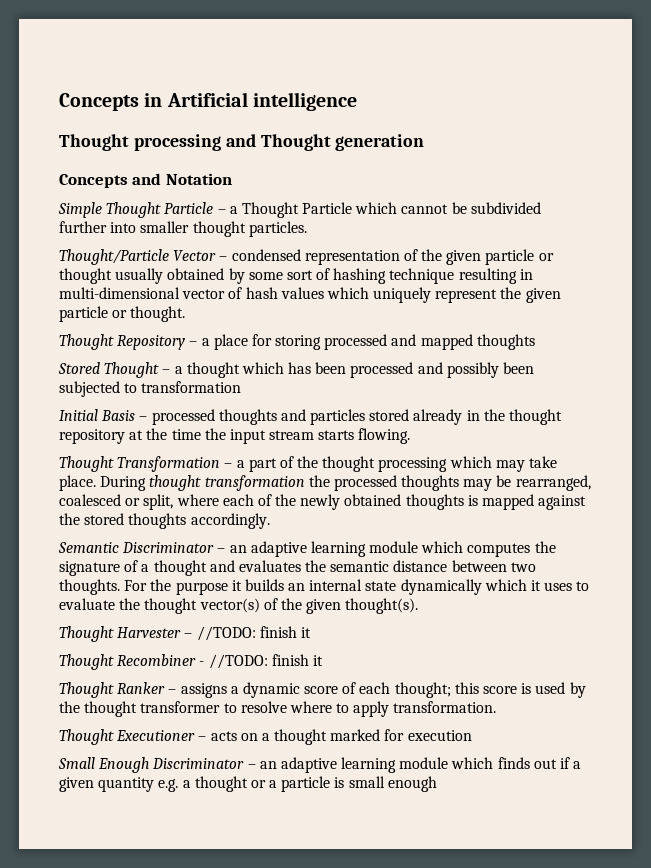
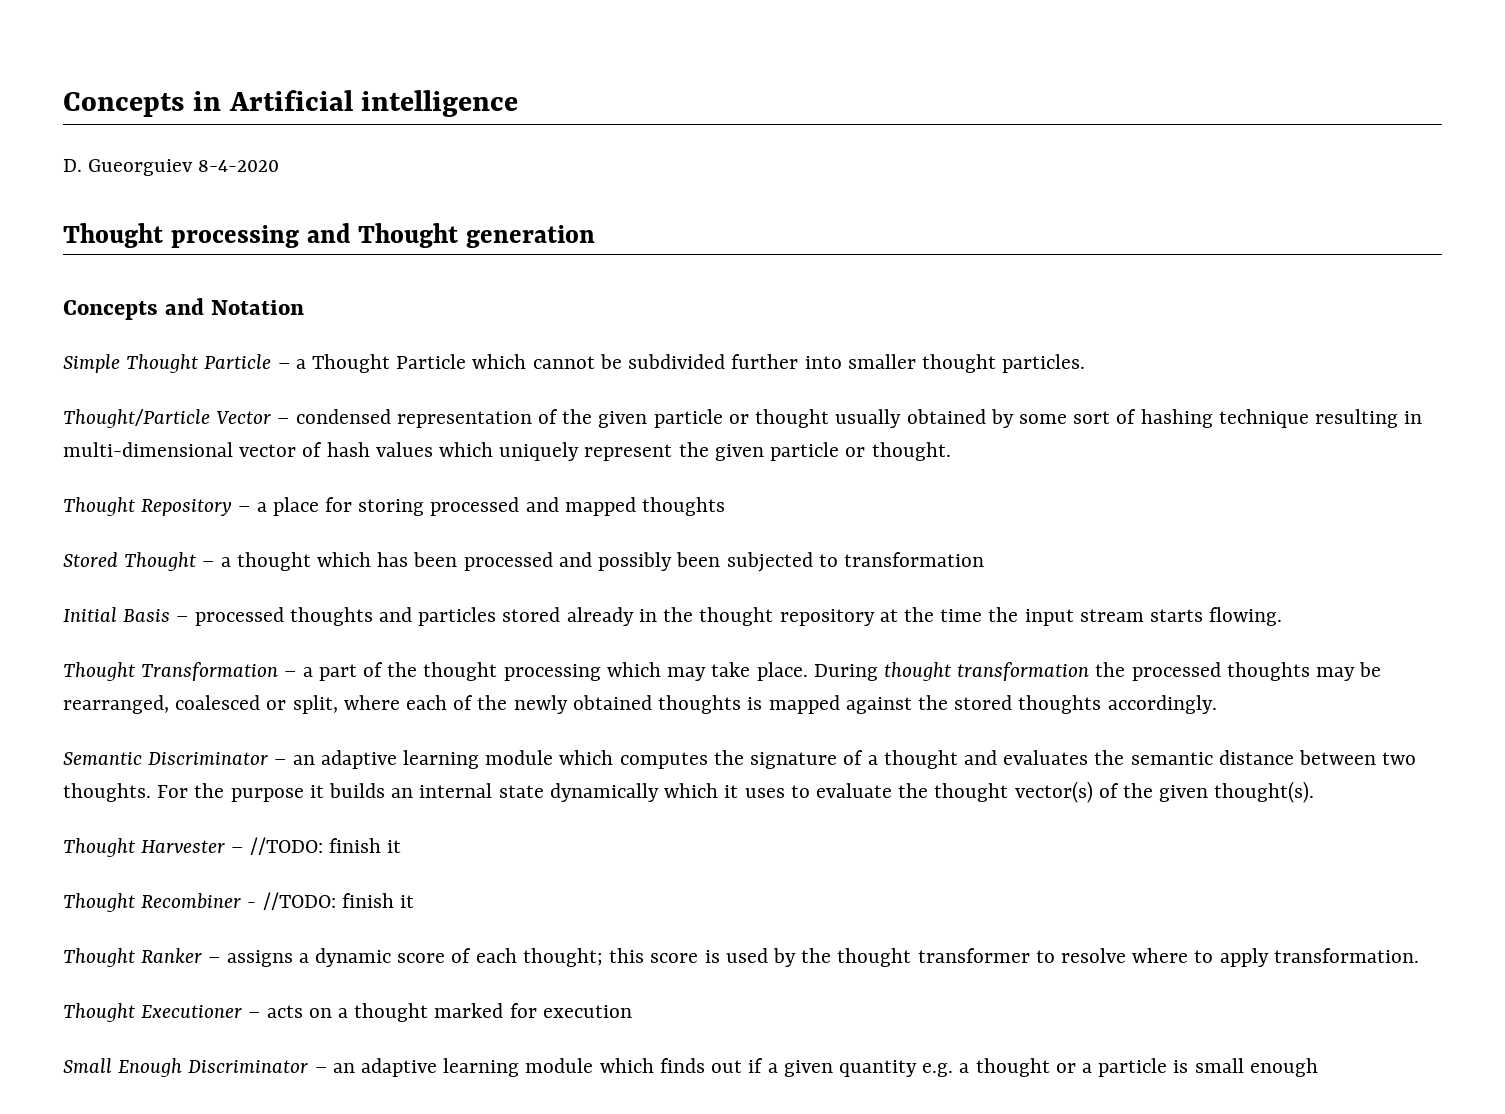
(357, 101) none -> [63,159,280,176] // D. Gueorguiev 8-4-2020

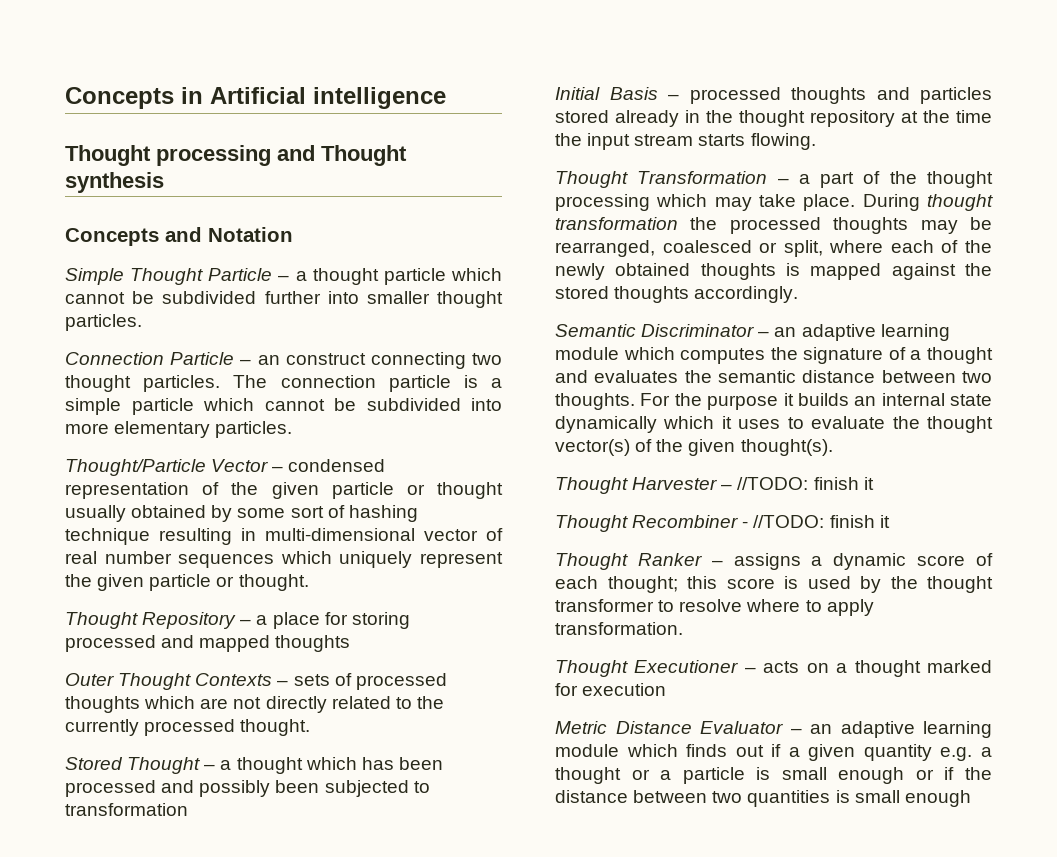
[63,159,280,176] // D. Gueorguiev 8-4-2020 -> (446, 98) none
[466,225,596,248] generation -> [65,172,164,193] synthesis
[312,354,467,373] Thought Particle -> [312,268,446,285] thought particle
(1086, 363) none -> [65,352,503,369] [65,375,503,392] [65,398,502,415] [65,421,293,438] // Connection Particle – an construct connecting two thought particles. The connection particle is a simple particle which cannot be subdivided into more elementary particles.
[326,442,433,457] hash values -> [65,551,275,568] real number sequences
(726, 506) none -> [65,673,447,690] [65,696,444,713] [65,719,311,736] // Outer Thought Contexts – sets of processed thoughts which are not directly related to the currently processed thought.
[63,1058,309,1077] Small Enough Discriminator -> [555,721,783,734] Metric Distance Evaluator
(1318, 1067) none -> [915,767,992,780] [555,790,971,807] or if the distance between two quantities is small enough

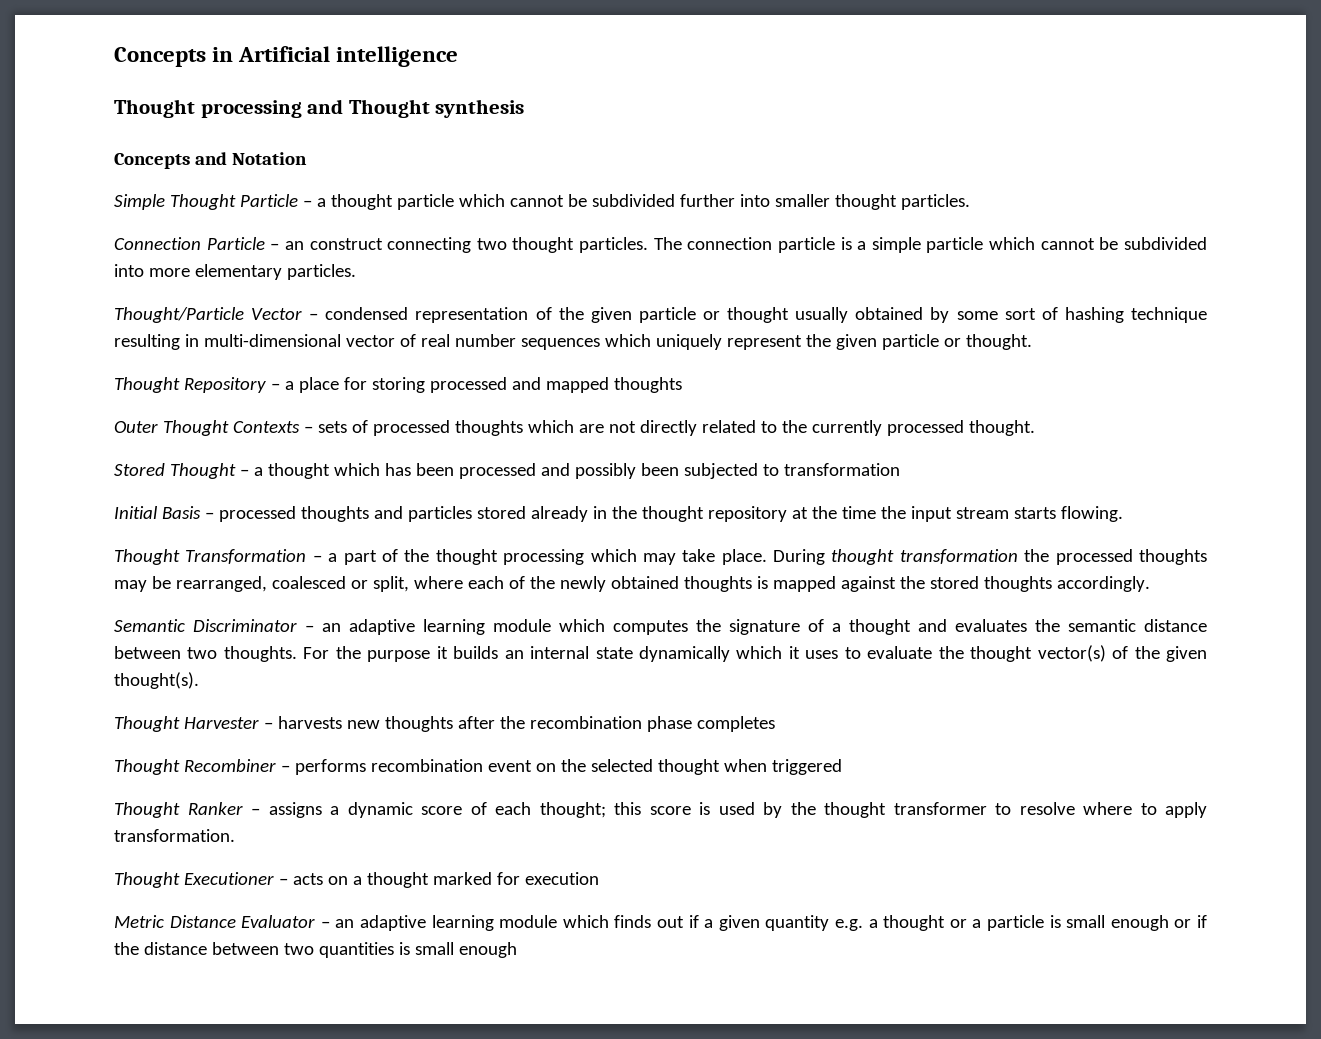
[737,477,874,490] [555,515,890,532] //TODO: finish it // Thought Recombiner - //TODO: finish it -> [277,716,775,732] [114,759,842,775] harvests new thoughts after the recombination phase completes // Thought Recombiner – performs recombination event on the selected thought when triggered

